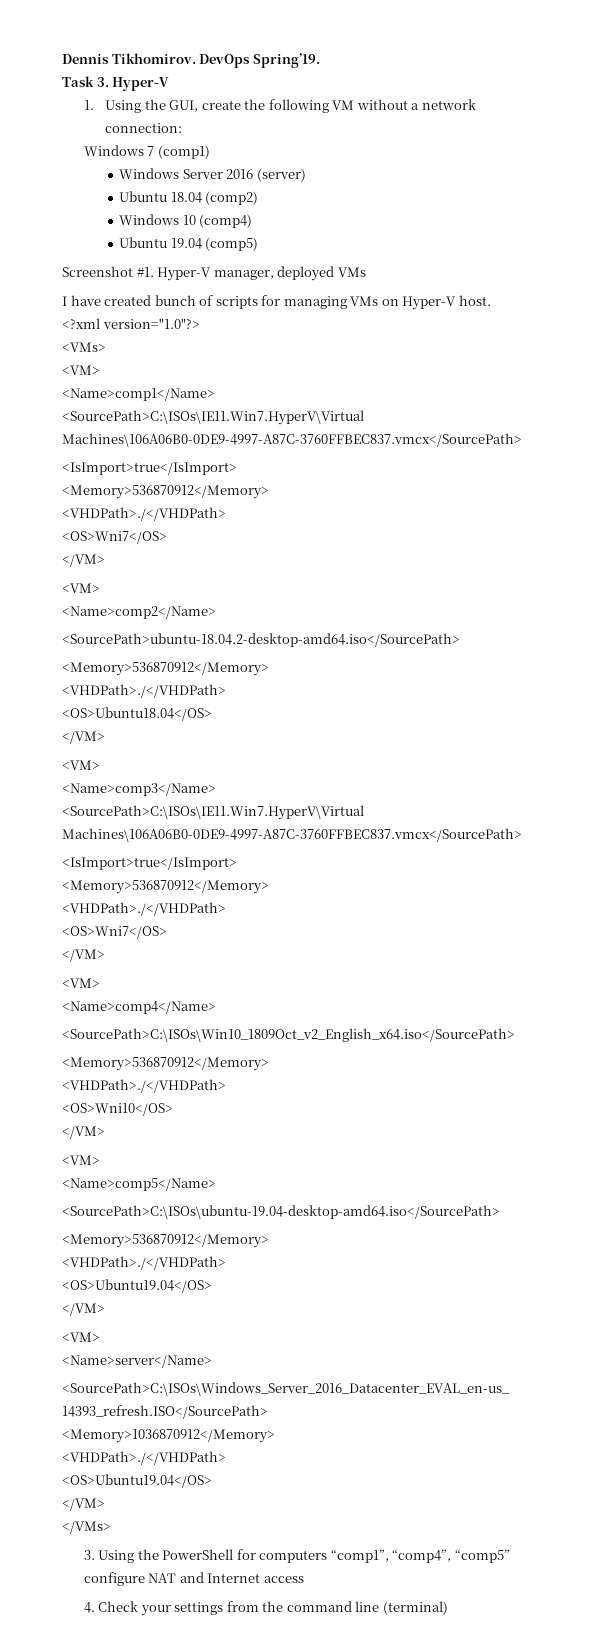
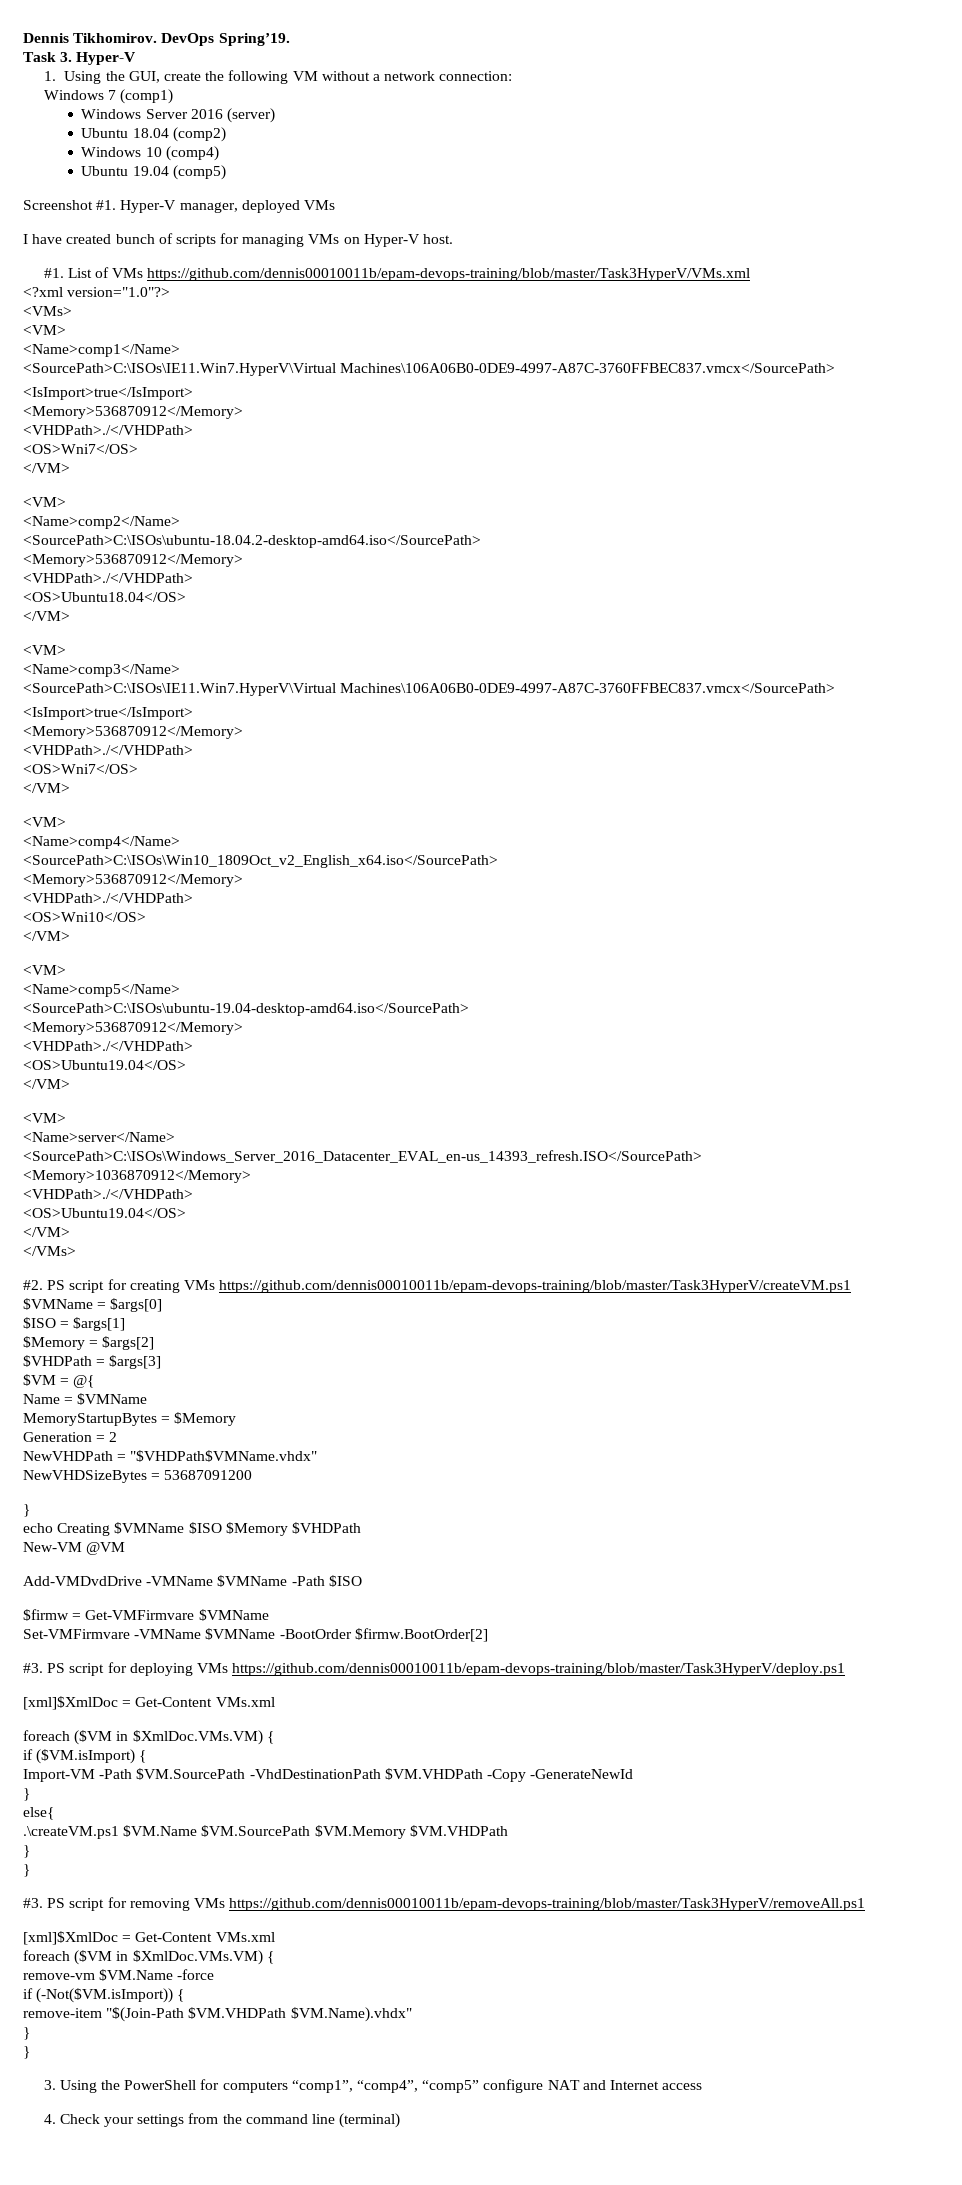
(491, 300) none -> [43,267,751,281] // #1. List of VMs https://github.com/dennis00010011b/epam-devops-training/blob/master/Task3HyperV/VMs.xml
[62,633,460,647] <SourcePath>ubuntu-18.04.2-desktop-amd64.iso</SourcePath> -> [23,535,481,548] <SourcePath>C:\ISOs\ubuntu-18.04.2-desktop-amd64.iso</SourcePath>
(111, 1527) none -> [23,1279,852,1293] [23,1298,163,1312] [23,1317,126,1331] [23,1336,155,1350] [23,1355,162,1369] [23,1374,95,1388] [23,1393,148,1405] [23,1412,237,1426] [23,1432,118,1442] [23,1450,318,1462] [23,1470,253,1483] [23,1504,30,1517] [23,1522,361,1536] [23,1542,126,1555] [23,1575,362,1587] [23,1609,269,1621] [23,1628,488,1642] [23,1662,846,1676] [23,1696,275,1710] [23,1730,274,1745] [23,1749,147,1764] [23,1768,634,1782] [23,1788,30,1801] [23,1807,54,1820] [23,1825,508,1839] [23,1845,30,1858] [23,1864,30,1877] [23,1897,866,1911] [23,1931,275,1945] [23,1950,274,1965] [23,1969,215,1981] [23,1988,185,2003] [23,2007,412,2022] [23,2027,30,2040] [23,2046,30,2059] // #2. PS script for creating VMs https://github.com/dennis00010011b/epam-devops-training/blob/master/Task3HyperV/createVM.ps1 // $VMName = $args[0] // $ISO = $args[1] // $Memory = $args[2] // $VHDPath = $args[3] // $VM = @{ // Name = $VMName // MemoryStartupBytes = $Memory // Generation = 2 // NewVHDPath = "$VHDPath$VMName.vhdx" // NewVHDSizeBytes = 53687091200 // } // echo Creating $VMName $ISO $Memory $VHDPath // New-VM @VM // Add-VMDvdDrive -VMName $VMName -Path $ISO // $firmw = Get-VMFirmvare $VMName // Set-VMFirmvare -VMName $VMName -BootOrder $firmw.BootOrder[2] // #3. PS script for deploying VMs https://github.com/dennis00010011b/epam-devops-training/blob/master/Task3HyperV/deploy.ps1 // [xml]$XmlDoc = Get-Content VMs.xml // foreach ($VM in $XmlDoc.VMs.VM) { // if ($VM.isImport) { // Import-VM -Path $VM.SourcePath -VhdDestinationPath $VM.VHDPath -Copy -GenerateNewId // } // else{ // .\createVM.ps1 $VM.Name $VM.SourcePath $VM.Memory $VM.VHDPath // } // } // #3. PS script for removing VMs https://github.com/dennis00010011b/epam-devops-training/blob/master/Task3HyperV/removeAll.ps1 // [xml]$XmlDoc = Get-Content VMs.xml // foreach ($VM in $XmlDoc.VMs.VM) { // remove-vm $VM.Name -force // if (-Not($VM.isImport)) { // remove-item "$(Join-Path $VM.VHDPath $VM.Name).vhdx" // } // }

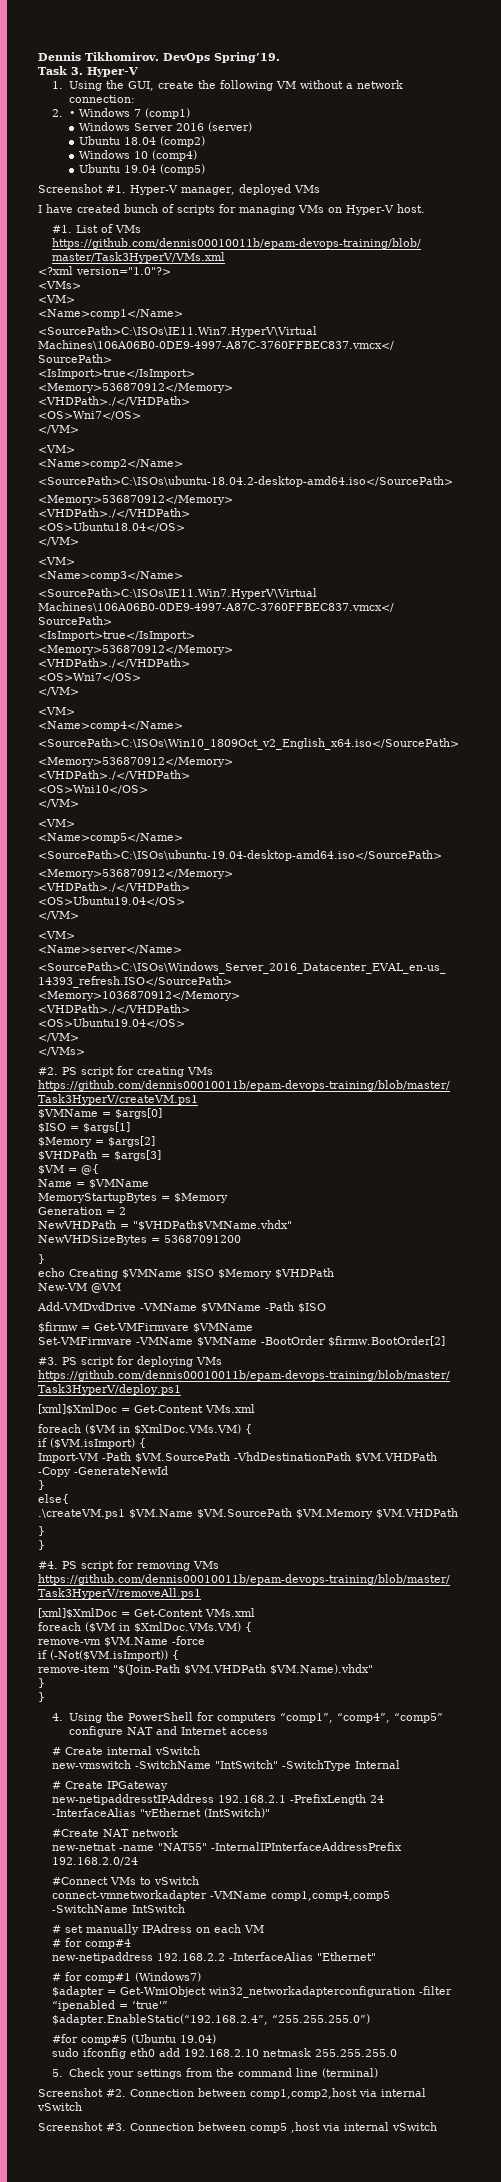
(513, 76) none -> [52,109,75,117] 2. •
[23,1898,43,1908] #3. -> [38,1561,58,1569] #4.
[43,2080,56,2090] 3. -> [52,1713,64,1721] 4.
[43,2114,56,2124] 4. -> [52,1746,201,1755] [52,1760,401,1771] [52,1781,169,1791] [52,1794,385,1805] [52,1808,271,1818] [52,1828,179,1837] [52,1842,403,1851] [52,1857,139,1866] [52,1876,200,1885] [52,1890,391,1901] [52,1904,186,1913] [52,1924,265,1935] [52,1938,132,1949] [52,1952,377,1963] [52,1972,202,1983] [52,1986,453,1998] [52,2000,169,2011] [52,2014,371,2025] [52,2034,217,2045] [52,2048,398,2059] [52,2069,64,2077] # Create internal vSwitch // new-vmswitch -SwitchName "IntSwitch" -SwitchType Internal // # Create IPGateway // new-netipaddresstIPAddress 192.168.2.1 -PrefixLength 24 -InterfaceAlias "vEthernet (IntSwitch)" // #Create NAT network // new-netnat -name "NAT55" -InternalIPInterfaceAddressPrefix 192.168.2.0/24 // #Connect VMs to vSwitch // connect-vmnetworkadapter -VMName comp1,comp4,comp5 -SwitchName IntSwitch // # set manually IPAdress on each VM // # for comp#4 // new-netipaddress 192.168.2.2 -InterfaceAlias "Ethernet" // # for comp#1 (Windows7) // $adapter = Get-WmiObject win32_networkadapterconfiguration -filter “ipenabled = ‘true'” // $adapter.EnableStatic(“192.168.2.4”, “255.255.255.0”) // #for comp#5 (Ubuntu 19.04) // sudo ifconfig eth0 add 192.168.2.10 netmask 255.255.255.0 // 5.
(401, 2120) none -> [38,2088,426,2099] [37,2102,82,2111] [38,2122,437,2133] // Screenshot #2. Connection between comp1,comp2,host via internal vSwitch // Screenshot #3. Connection between comp5 ,host via internal vSwitch

